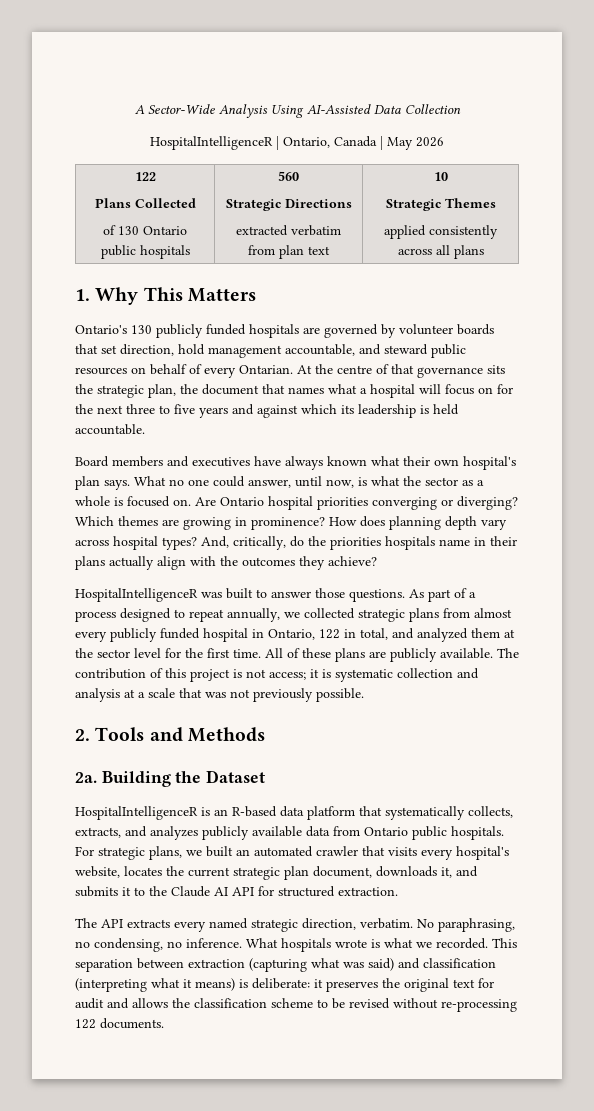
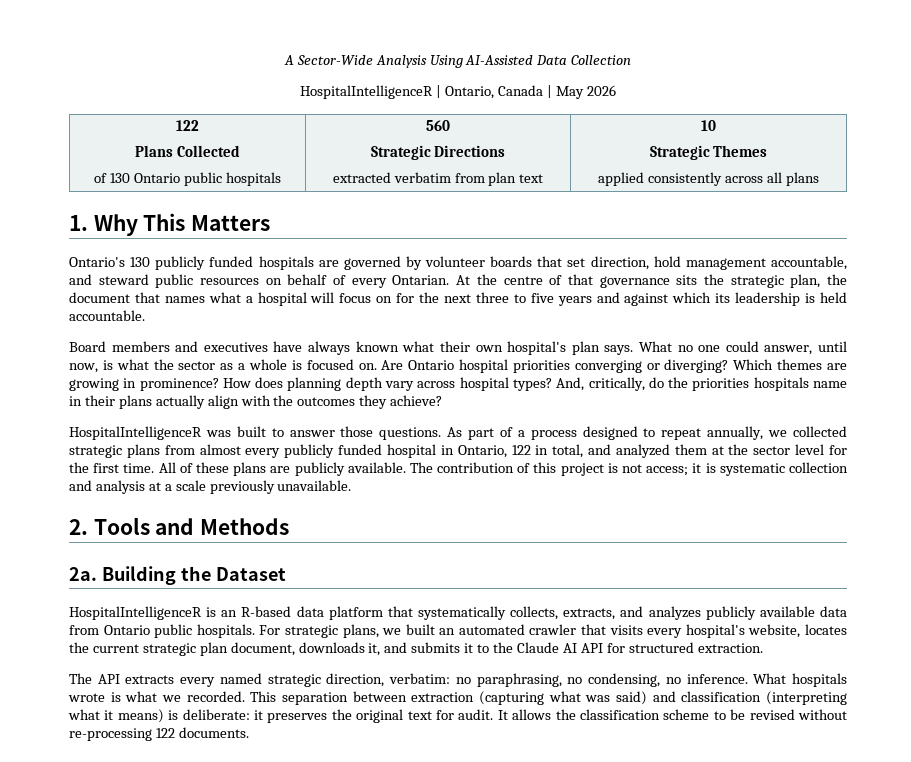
[179,688,364,702] that was not previously possible. -> [209,480,352,494] previously unavailable.
[360,918,434,929] verbatim. No -> [389,673,471,684] verbatim: no
[75,998,129,1009] audit and -> [458,709,508,720] audit. It

